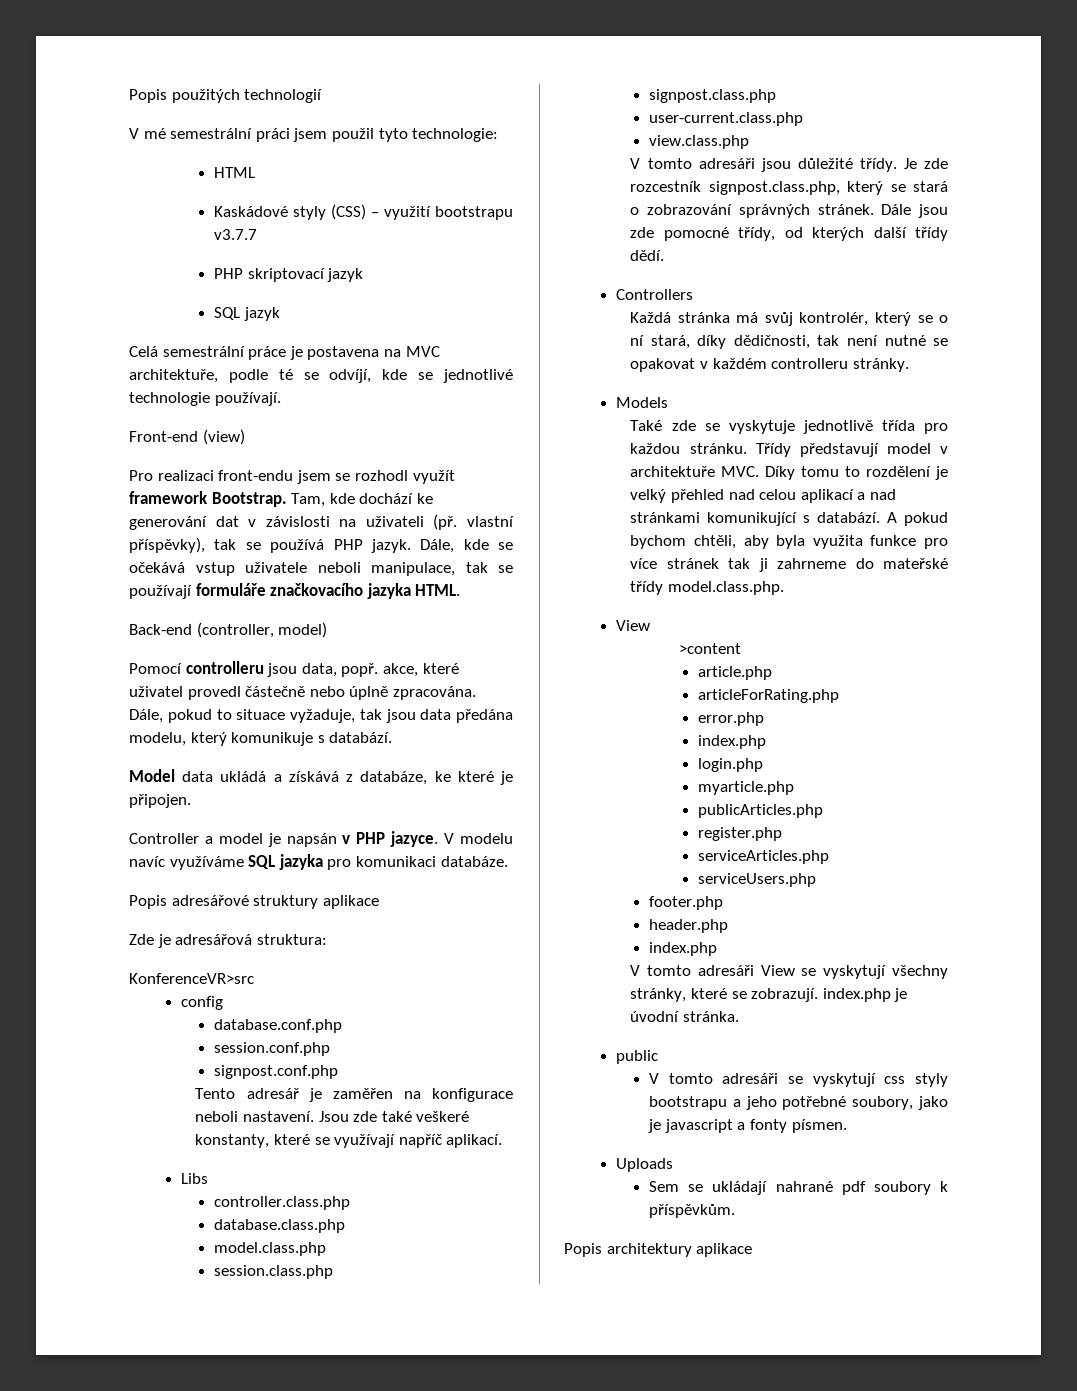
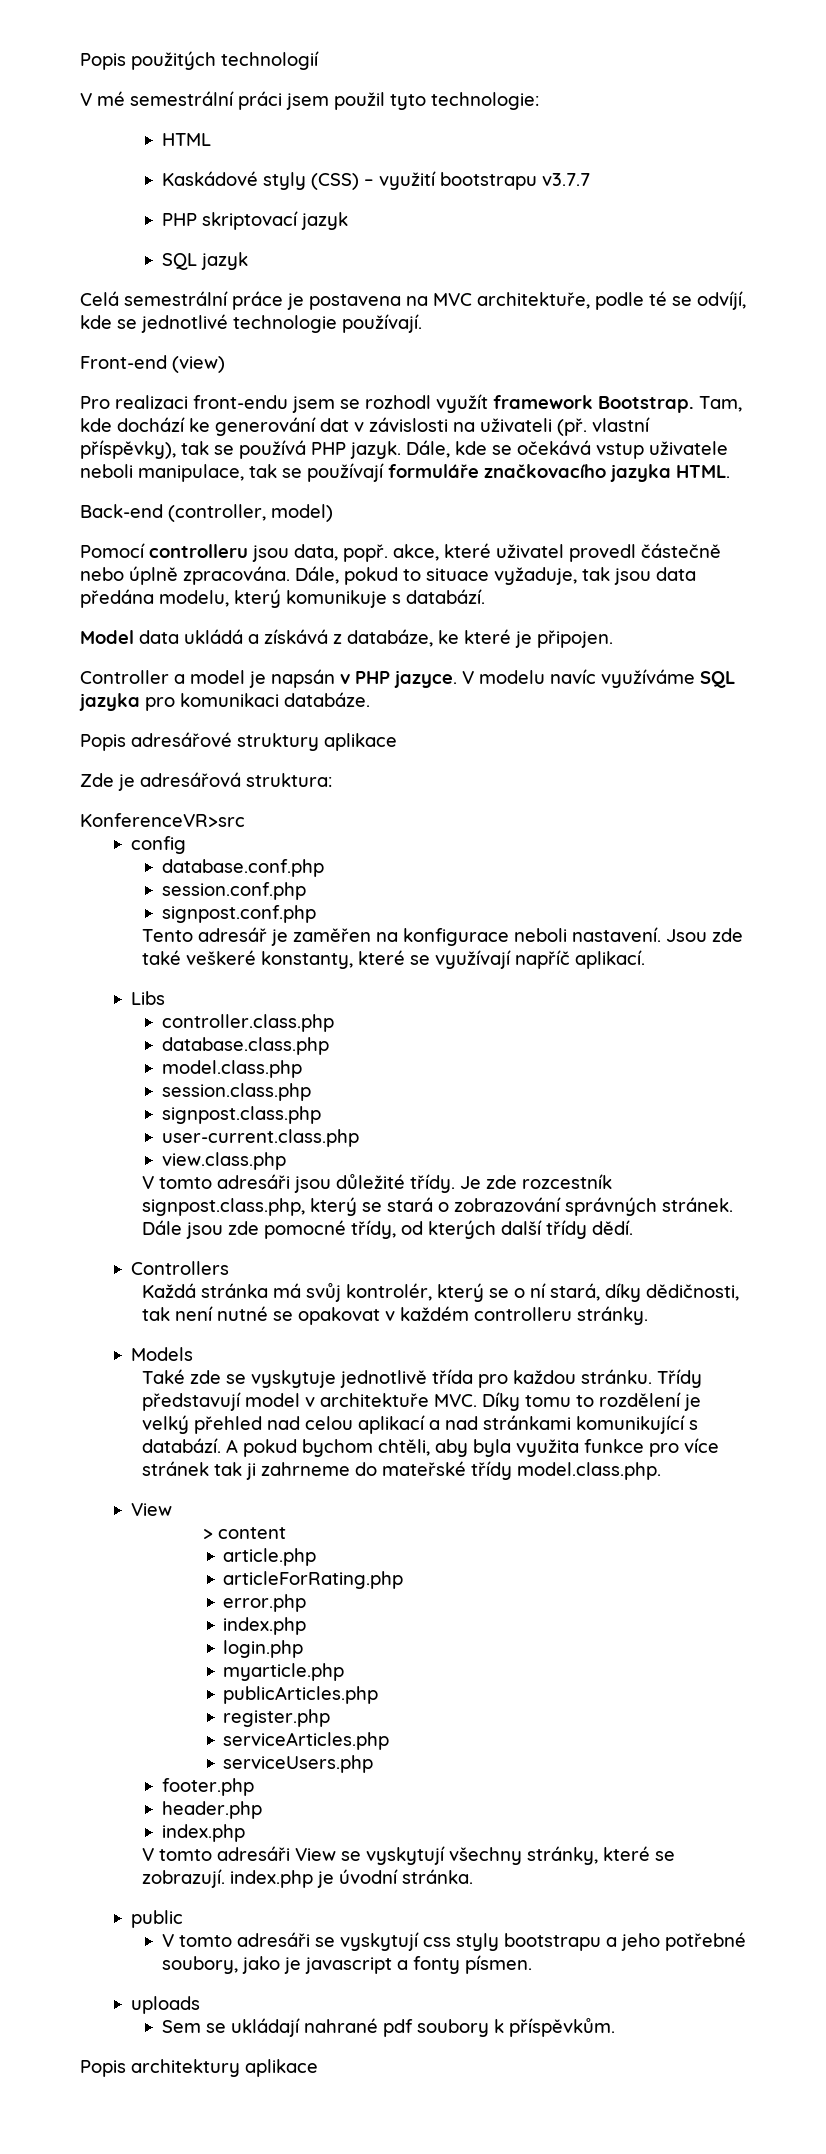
[679,643,742,654] >content -> [203,1527,287,1539] > content
[615,1158,673,1172] Uploads -> [131,1996,201,2014] uploads

